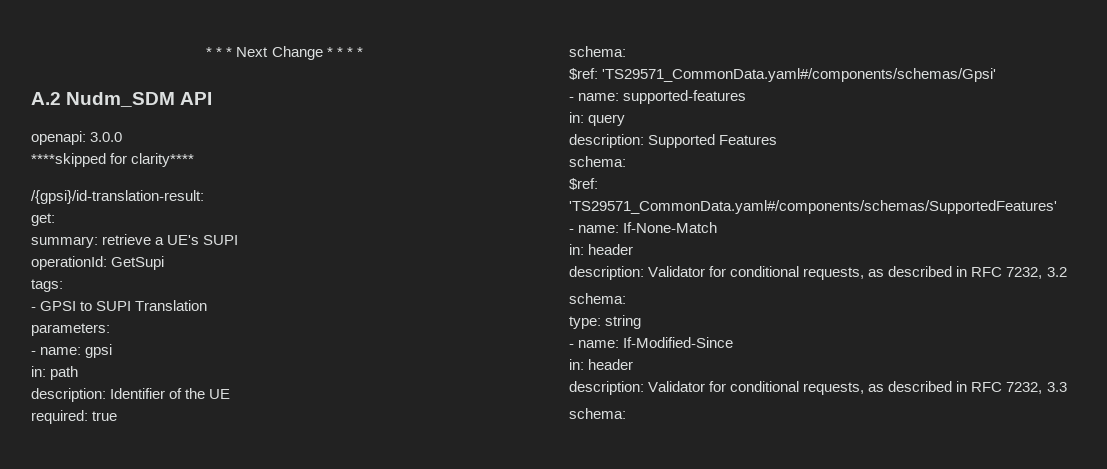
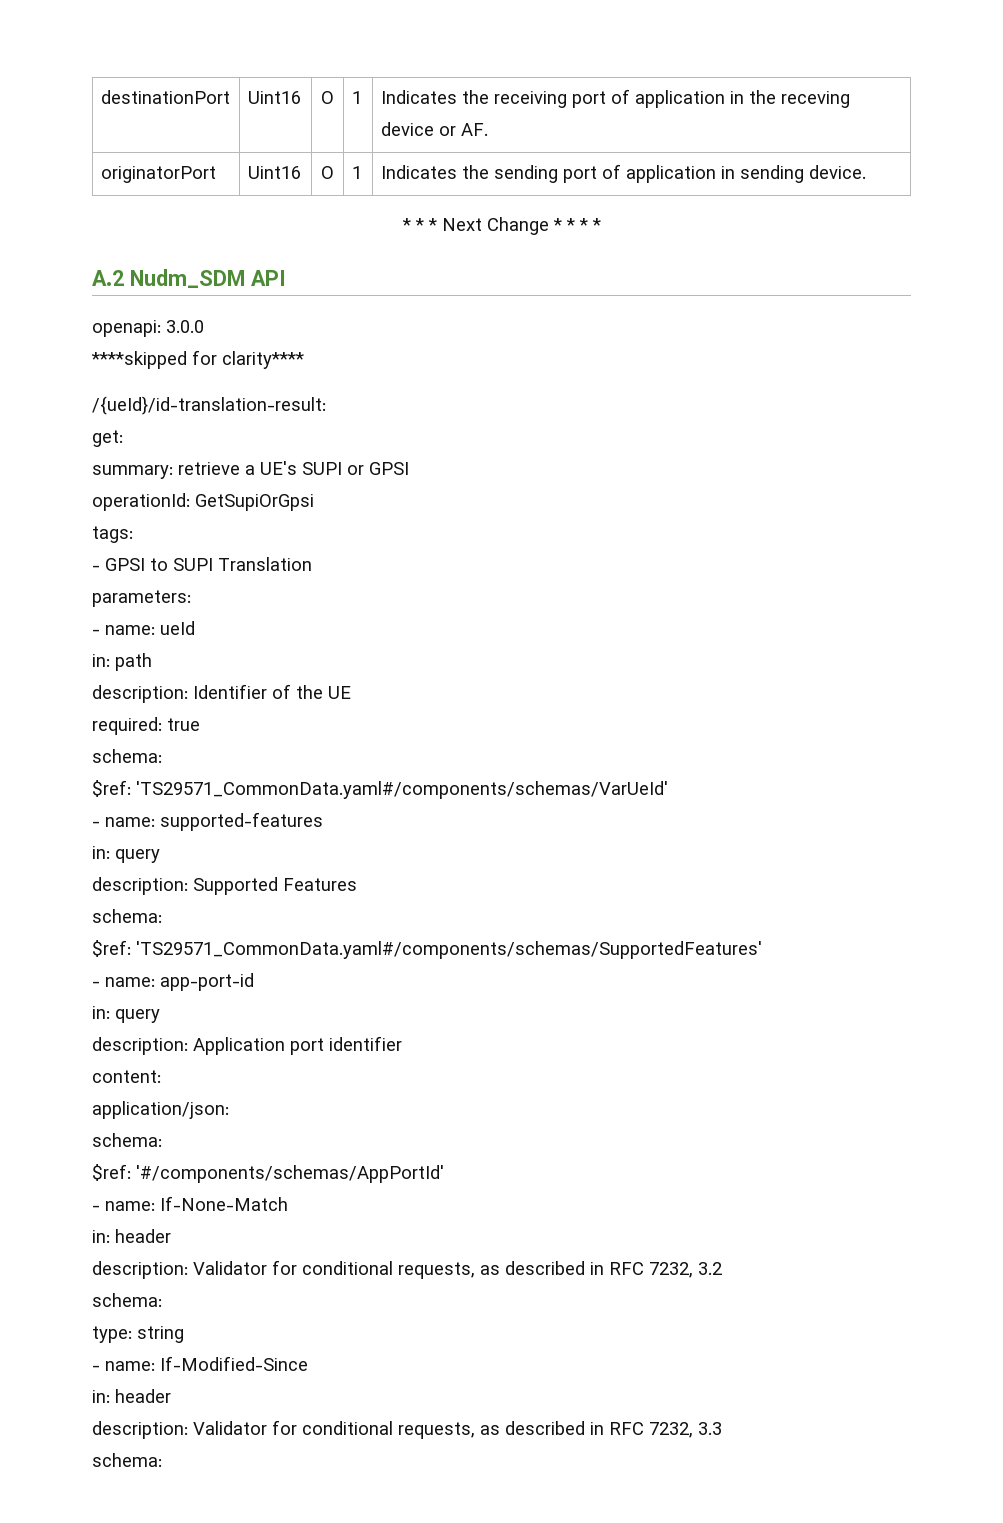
(206, 52) none -> [100,90,230,104] [247,91,301,104] [321,91,334,104] [351,91,362,104] [380,89,850,108] [380,122,488,136] [100,166,216,183] [247,166,301,179] [321,166,334,179] [351,166,362,179] [380,164,866,183] destinationPort | Uint16 | O | 1 | Indicates the receiving port of application in the receving device or AF. // originatorPort | Uint16 | O | 1 | Indicates the sending port of application in sending device. //
[31,190,204,204] /{gpsi}/id-translation-result: -> [92,396,326,415] /{ueId}/id-translation-result:
(239, 240) none -> [347,462,409,475] or GPSI
[111,256,165,270] GetSupi -> [195,494,314,511] GetSupiOrGpsi
[85,344,113,358] gpsi -> [160,621,195,635] ueId
[602,68,997,82] 'TS29571_CommonData.yaml#/components/schemas/Gpsi' -> [136,781,668,799] 'TS29571_CommonData.yaml#/components/schemas/VarUeId'
(1057, 207) none -> [92,973,254,991] [92,1006,160,1023] [92,1036,402,1055] [92,1070,161,1083] [92,1101,229,1119] [92,1133,162,1147] [92,1164,444,1183] // - name: app-port-id // in: query // description: Application port identifier // content: // application/json: // schema: // $ref: '#/components/schemas/AppPortId'

